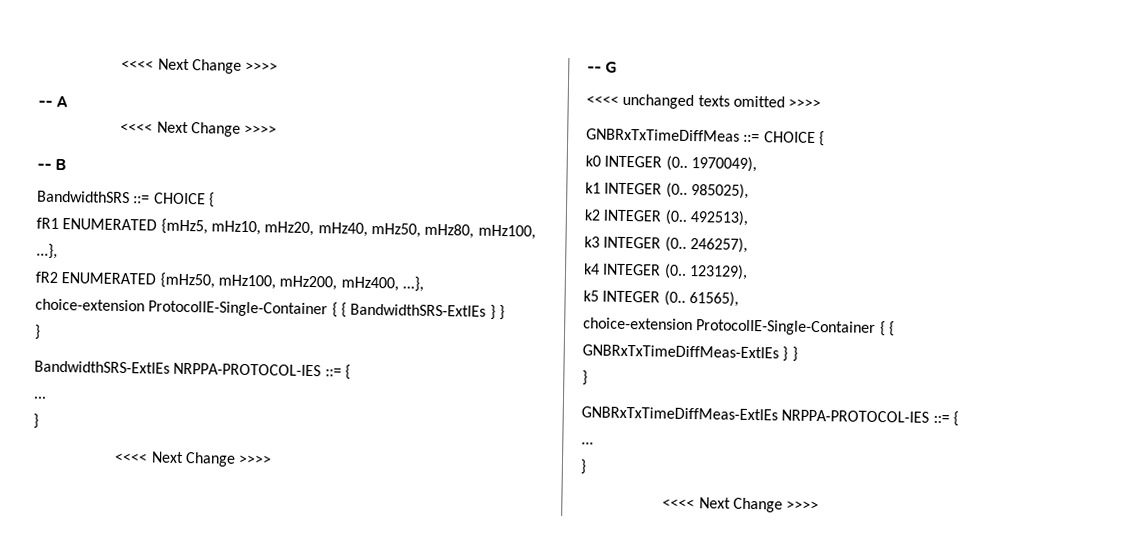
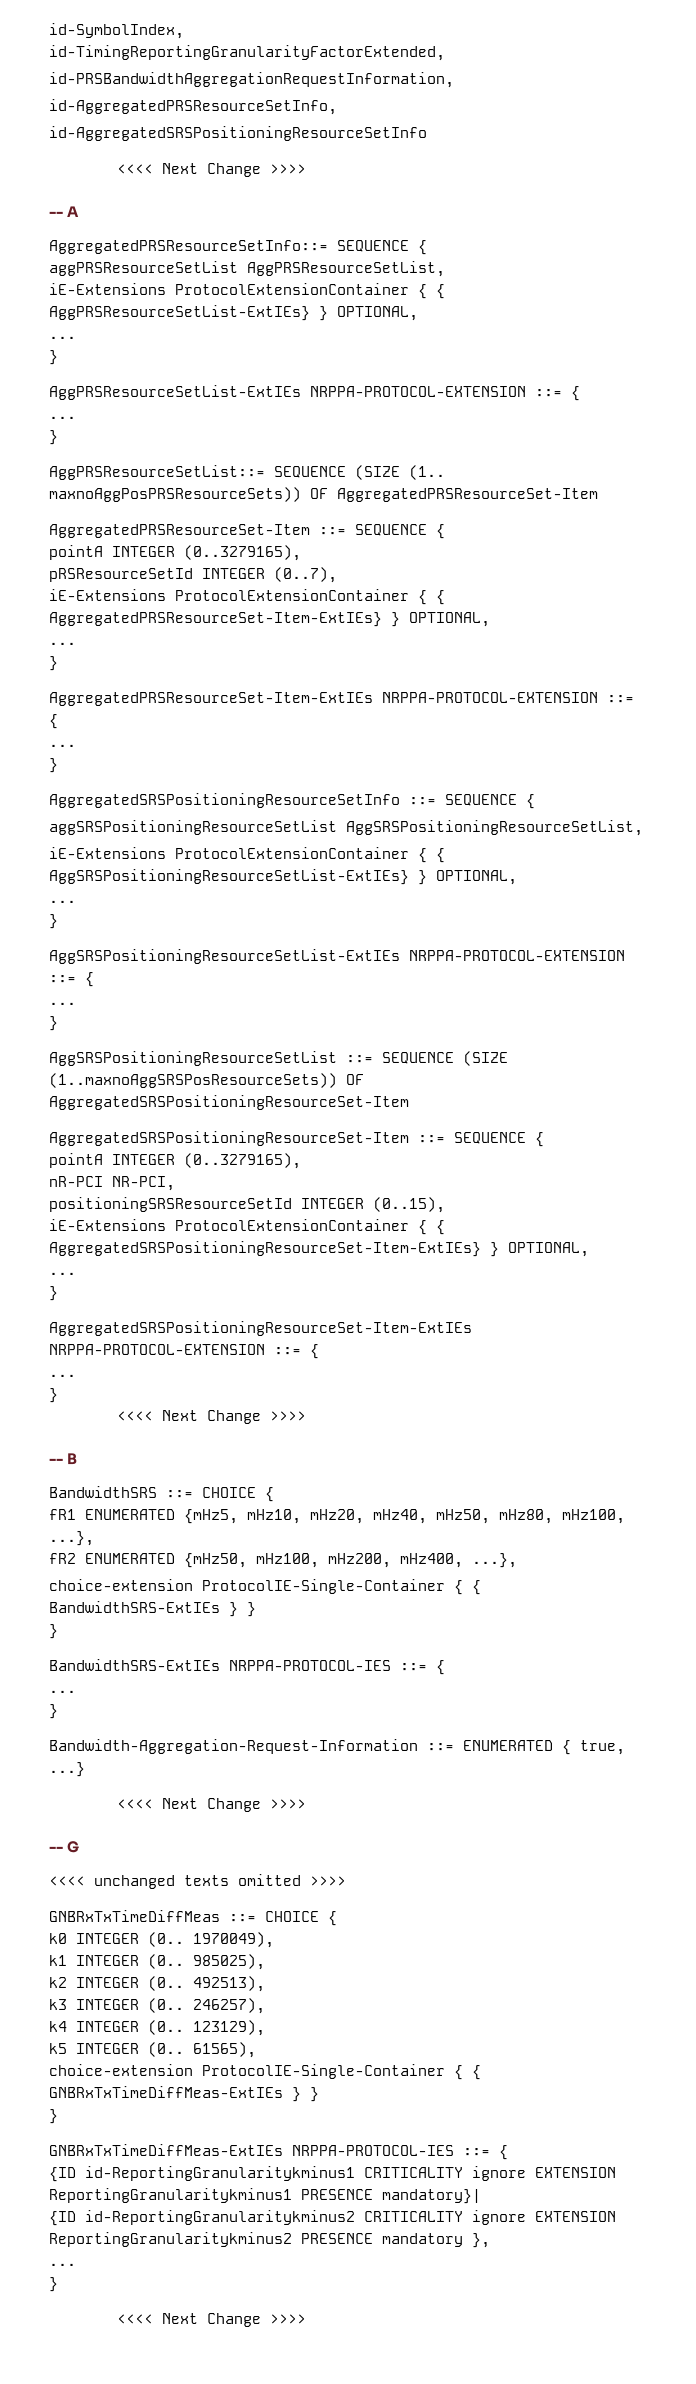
(121, 64) none -> [49,23,184,39] [49,45,445,61] [49,72,454,88] [49,99,337,115] [49,126,427,141] id-SymbolIndex, // id-TimingReportingGranularityFactorExtended, // id-PRSBandwidthAggregationRequestInformation, // id-AggregatedPRSResourceSetInfo, // id-AggregatedSRSPositioningResourceSetInfo //
(69, 101) none -> [49,240,427,255] [49,261,445,277] [49,283,445,299] [49,305,418,321] [49,336,76,339] [49,350,58,365] [49,385,580,401] [49,416,76,419] [49,430,58,445] [49,465,445,480] [49,487,598,502] [49,524,445,539] [49,545,301,561] [49,567,337,583] [49,589,445,605] [49,612,490,627] [49,642,76,645] [49,656,58,671] [49,692,634,706] [49,714,58,729] [49,744,76,747] [49,758,58,773] [49,793,535,809] [49,820,643,836] [49,847,445,863] [49,869,517,885] [49,900,76,903] [49,914,58,929] [49,949,625,964] [49,972,94,987] [49,1002,76,1005] [49,1016,58,1031] [49,1051,508,1066] [49,1073,364,1088] [49,1095,409,1110] [49,1131,544,1147] [49,1153,301,1169] [49,1176,175,1191] [49,1197,445,1213] [49,1219,445,1235] [49,1241,589,1257] [49,1272,76,1275] [49,1286,58,1301] [49,1321,472,1336] [49,1344,319,1359] [49,1374,76,1377] [49,1388,58,1403] // AggregatedPRSResourceSetInfo::= SEQUENCE { // aggPRSResourceSetList AggPRSResourceSetList, // iE-Extensions ProtocolExtensionContainer { { AggPRSResourceSetList-ExtIEs} } OPTIONAL, // ... // } // AggPRSResourceSetList-ExtIEs NRPPA-PROTOCOL-EXTENSION ::= { // ... // } // AggPRSResourceSetList::= SEQUENCE (SIZE (1.. maxnoAggPosPRSResourceSets)) OF AggregatedPRSResourceSet-Item // AggregatedPRSResourceSet-Item ::= SEQUENCE { // pointA INTEGER (0..3279165), // pRSResourceSetId INTEGER (0..7), // iE-Extensions ProtocolExtensionContainer { { AggregatedPRSResourceSet-Item-ExtIEs} } OPTIONAL, // ... // } // AggregatedPRSResourceSet-Item-ExtIEs NRPPA-PROTOCOL-EXTENSION ::= { // ... // } // AggregatedSRSPositioningResourceSetInfo ::= SEQUENCE { // aggSRSPositioningResourceSetList AggSRSPositioningResourceSetList, // iE-Extensions ProtocolExtensionContainer { { AggSRSPositioningResourceSetList-ExtIEs} } OPTIONAL, // ... // } // AggSRSPositioningResourceSetList-ExtIEs NRPPA-PROTOCOL-EXTENSION ::= { // ... // } // AggSRSPositioningResourceSetList ::= SEQUENCE (SIZE (1..maxnoAggSRSPosResourceSets)) OF AggregatedSRSPositioningResourceSet-Item // AggregatedSRSPositioningResourceSet-Item ::= SEQUENCE { // pointA INTEGER (0..3279165), // nR-PCI NR-PCI, // positioningSRSResourceSetId INTEGER (0..15), // iE-Extensions ProtocolExtensionContainer { { AggregatedSRSPositioningResourceSet-Item-ExtIEs} } OPTIONAL, // ... // } // AggregatedSRSPositioningResourceSet-Item-ExtIEs NRPPA-PROTOCOL-EXTENSION ::= { // ... // }
(39, 421) none -> [49,1739,625,1755] [49,1762,85,1777] // Bandwidth-Aggregation-Request-Information ::= ENUMERATED { true, ...}
(959, 419) none -> [49,2166,616,2182] [49,2188,481,2204] [49,2210,616,2226] [49,2232,490,2248] // {ID id-ReportingGranularitykminus1 CRITICALITY ignore EXTENSION ReportingGranularitykminus1 PRESENCE mandatory}| // {ID id-ReportingGranularitykminus2 CRITICALITY ignore EXTENSION ReportingGranularitykminus2 PRESENCE mandatory },

